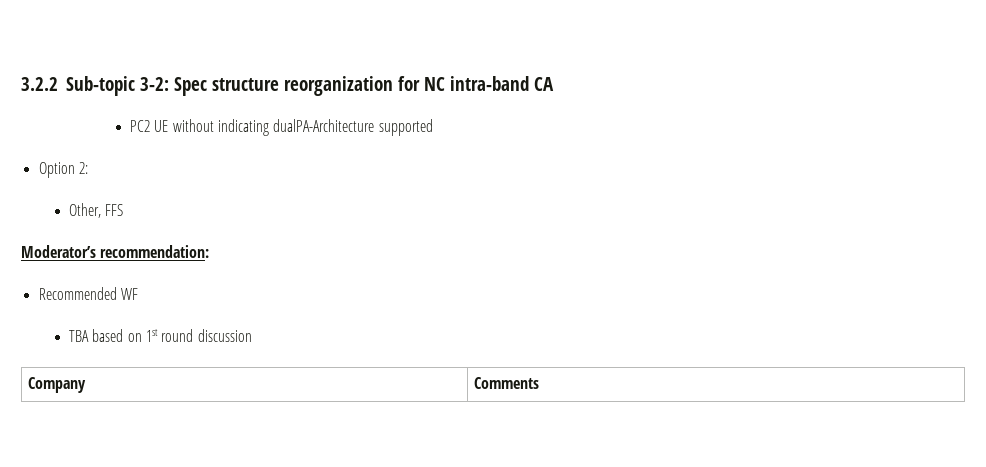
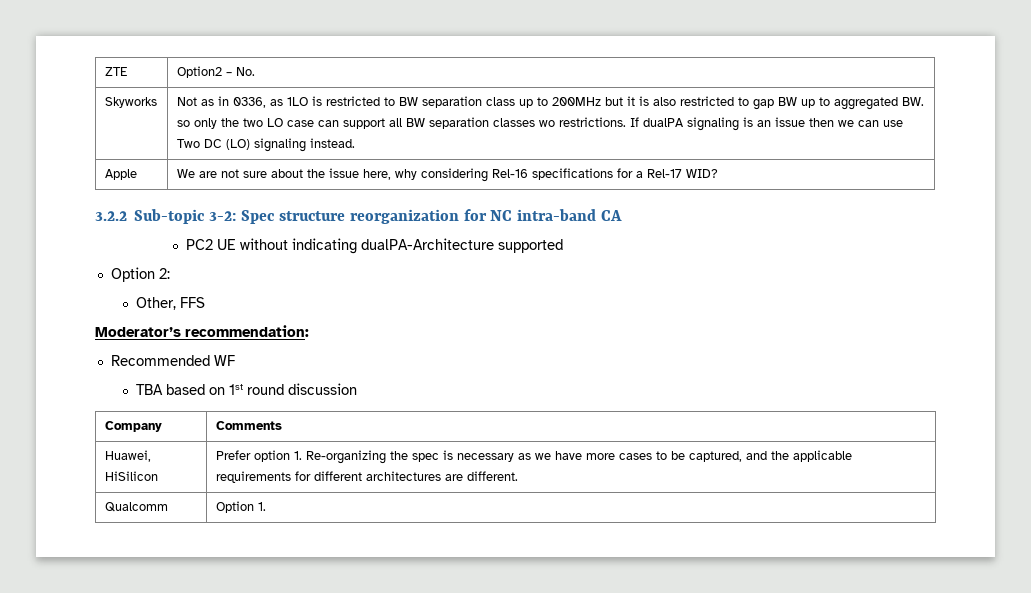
(21, 84) none -> [104,67,127,76] [176,66,255,78] [104,97,157,108] [176,96,924,110] [176,117,903,131] [176,138,355,152] [104,169,137,180] [176,168,718,182] ZTE | Option2 – No. // Skyworks | Not as in 0336, as 1LO is restricted to BW separation class up to 200MHz but it is also restricted to gap BW up to aggregated BW. so only the two LO case can support all BW separation classes wo restrictions. If dualPA signaling is an issue then we can use Two DC (LO) signaling instead. // Apple | We are not sure about the issue here, why considering Rel-16 specifications for a Rel-17 WID? //
(540, 383) none -> [104,450,151,462] [104,471,158,481] [215,450,852,464] [215,471,518,483] [104,502,168,512] [215,501,266,513] // Huawei, HiSilicon | Prefer option 1. Re-organizing the spec is necessary as we have more cases to be captured, and the applicable requirements for different architectures are different. // Qualcomm | Option 1.

